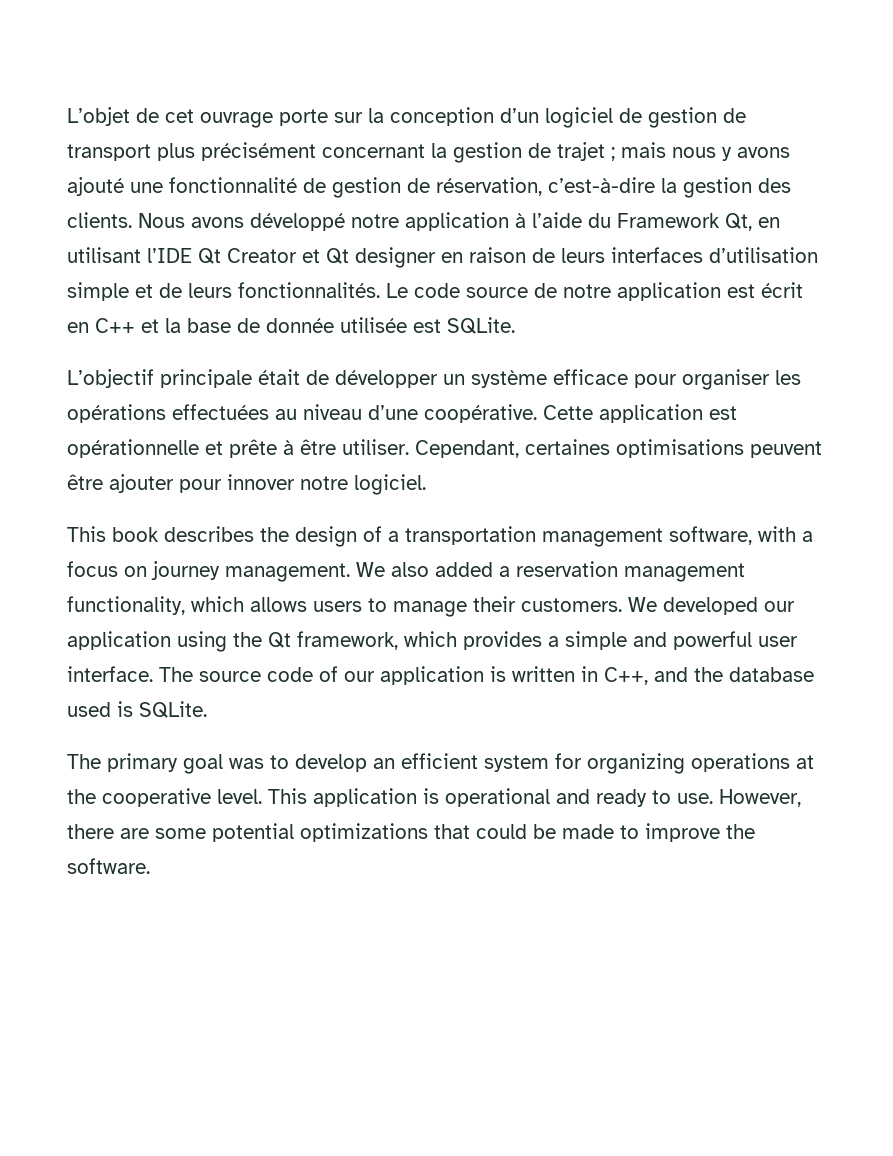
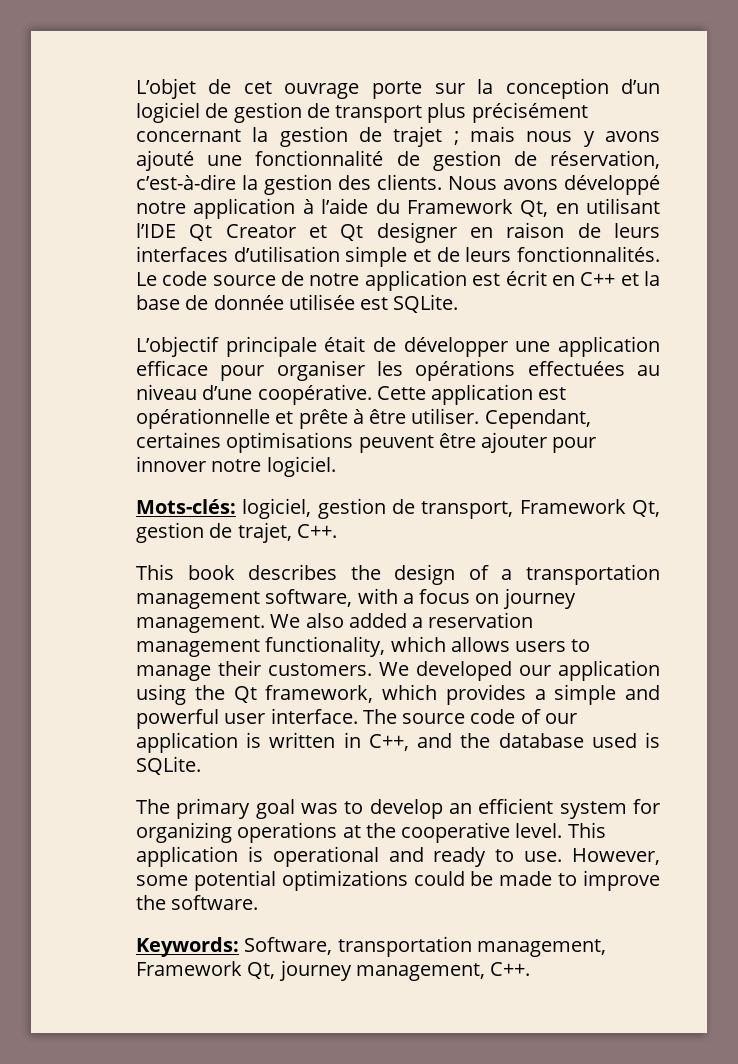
[443,370,547,388] un système -> [515,336,660,357] une application
(426, 484) none -> [136,498,660,519] [136,522,337,543] // Mots-clés: logiciel, gestion de transport, Framework Qt, gestion de trajet, C++.
[67,824,149,839] there are -> (660, 856) none
[434,824,470,839] that -> (408, 880) none
(150, 866) none -> [136,936,606,957] [136,960,531,981] // Keywords: Software, transportation management, Framework Qt, journey management, C++.

